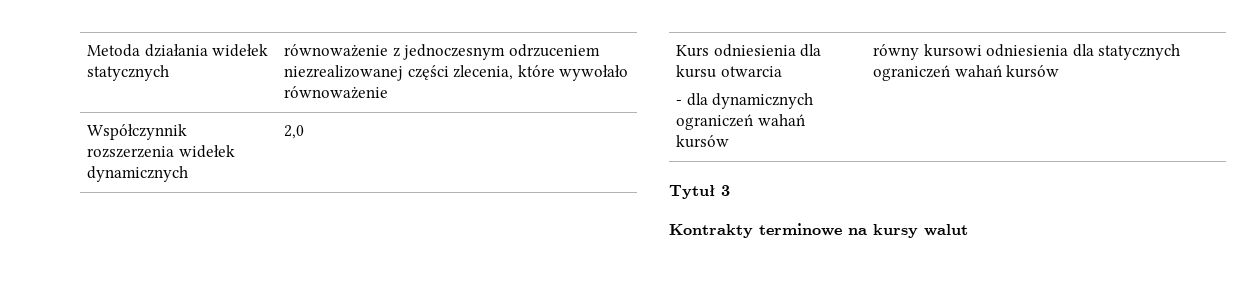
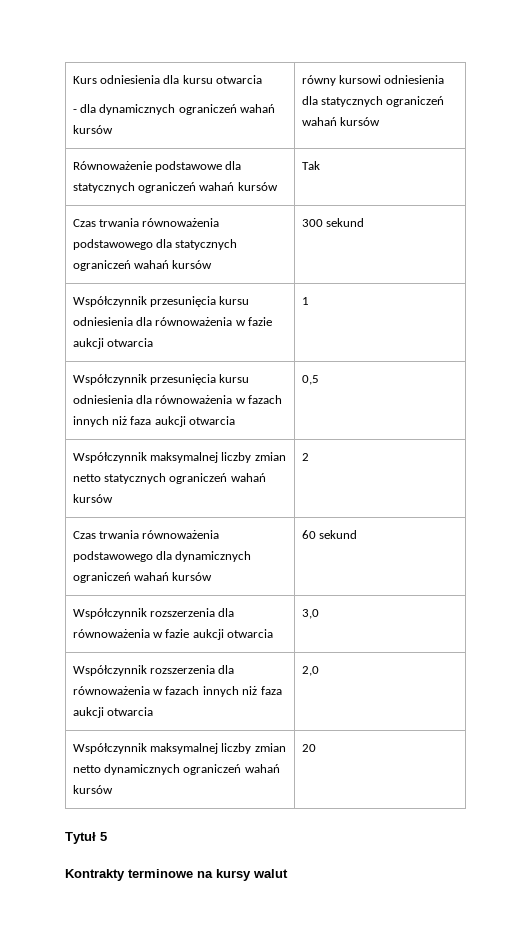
[87,44,269,57] [87,65,170,81] [284,44,600,60] [284,65,629,81] [284,86,389,99] [87,124,188,140] [87,145,235,158] [87,166,189,182] [284,125,305,139] Metoda działania widełek statycznych | równoważenie z jednoczesnym odrzuceniem niezrealizowanej części zlecenia, które wywołało równoważenie // Współczynnik rozszerzenia widełek dynamicznych | 2,0 // -> (72, 80) none
(1060, 71) none -> [72,161,242,172] [72,182,278,193] [301,161,320,170] [72,218,220,227] [72,239,238,250] [72,260,213,271] [301,218,365,227] [72,296,250,307] [72,317,273,326] [72,338,154,349] [301,297,309,305] [72,374,250,385] [72,395,283,404] [72,416,236,427] [301,375,319,385] [72,452,286,463] [72,473,266,484] [72,494,113,503] [301,453,309,461] [72,530,220,539] [72,551,252,562] [72,572,213,583] [301,530,358,539] [72,608,235,619] [72,629,274,640] [301,609,319,619] [72,665,235,676] [72,686,282,697] [72,707,154,718] [301,666,319,676] [72,743,286,754] [72,764,280,775] [72,785,113,794] [301,744,316,752] // Równoważenie podstawowe dla statycznych ograniczeń wahań kursów | Tak // Czas trwania równoważenia podstawowego dla statycznych ograniczeń wahań kursów | 300 sekund // Współczynnik przesunięcia kursu odniesienia dla równoważenia w fazie aukcji otwarcia | 1 // Współczynnik przesunięcia kursu odniesienia dla równoważenia w fazach innych niż faza aukcji otwarcia | 0,5 // Współczynnik maksymalnej liczby zmian netto statycznych ograniczeń wahań kursów | 2 // Czas trwania równoważenia podstawowego dla dynamicznych ograniczeń wahań kursów | 60 sekund // Współczynnik rozszerzenia dla równoważenia w fazie aukcji otwarcia | 3,0 // Współczynnik rozszerzenia dla równoważenia w fazach innych niż faza aukcji otwarcia | 2,0 // Współczynnik maksymalnej liczby zmian netto dynamicznych ograniczeń wahań kursów | 20
[721,185,730,196] 3 -> [100,832,107,841] 5

